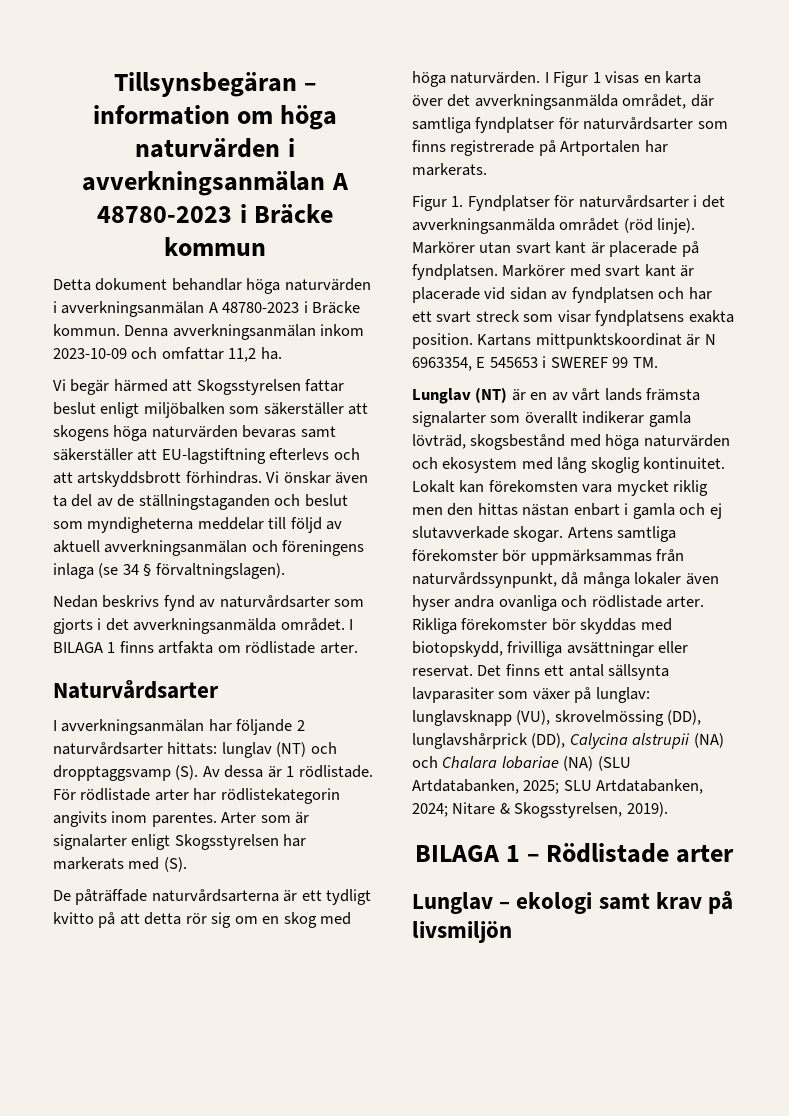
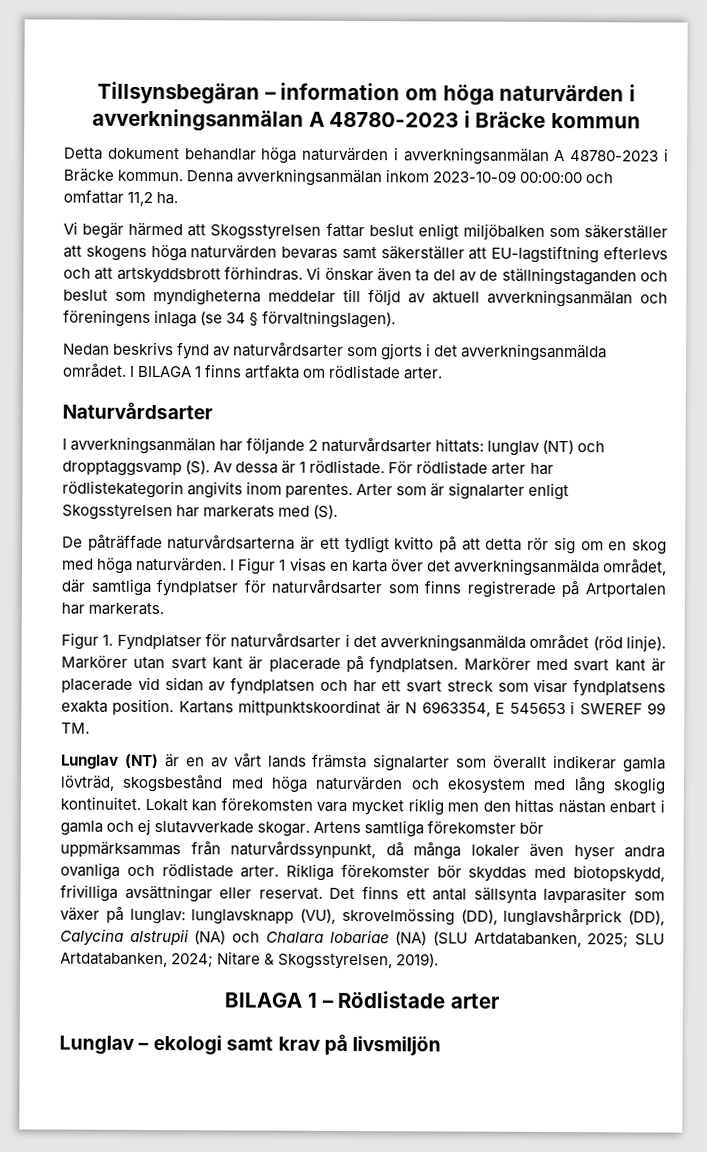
(127, 353) none -> [519,171,583,184] 00:00:00

